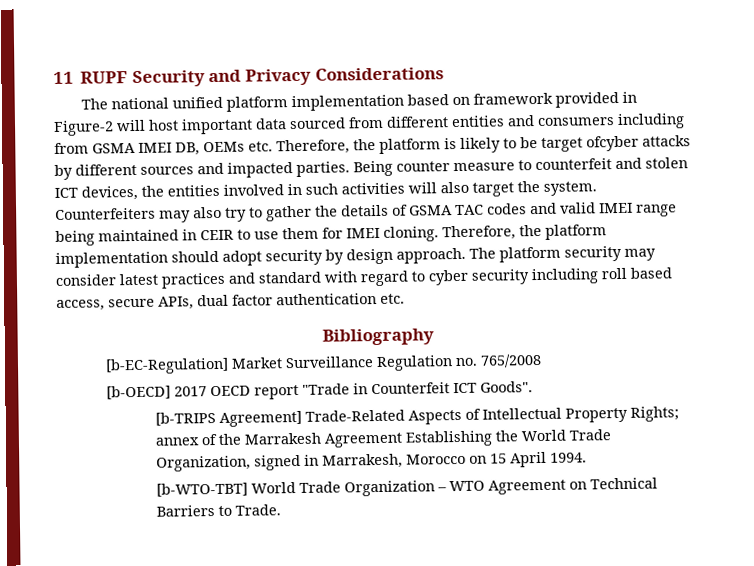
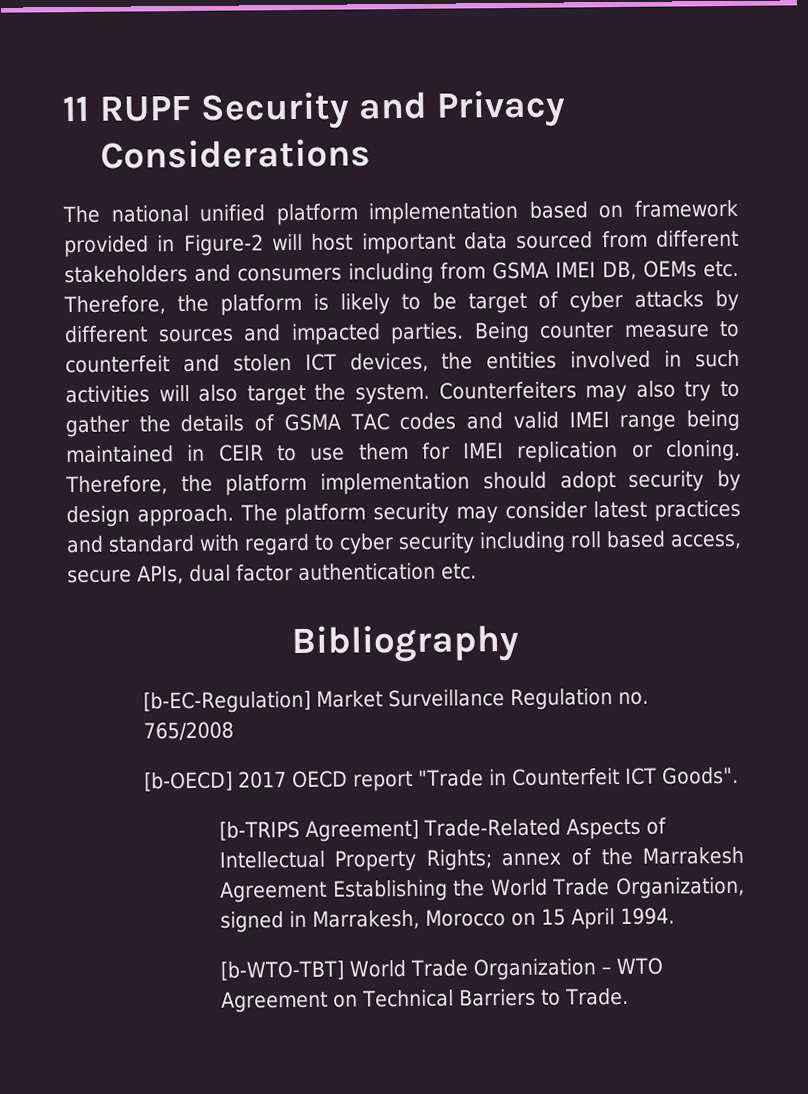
[451,115,505,128] entities -> [64,264,188,284] stakeholders
[586,135,639,152] ofcyber -> [537,290,623,313] of cyber
(380, 233) none -> [517,441,653,463] replication or

